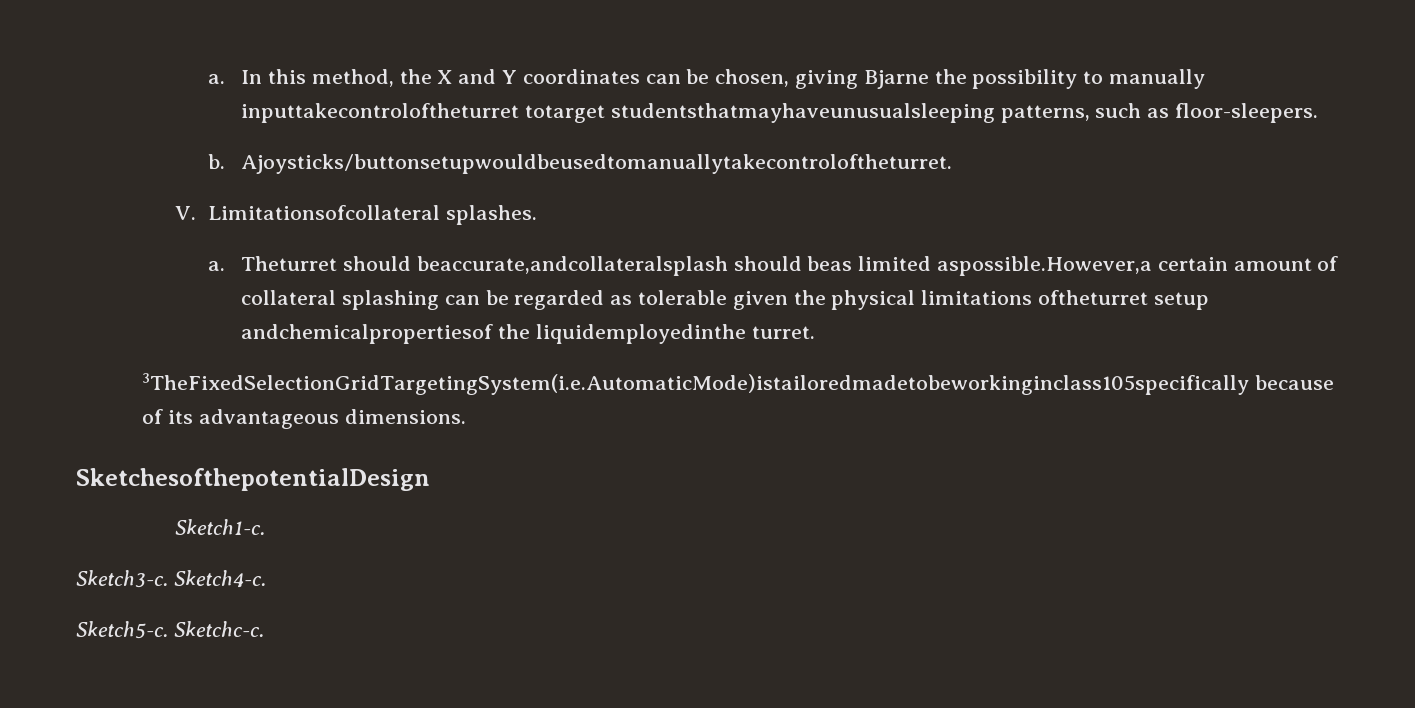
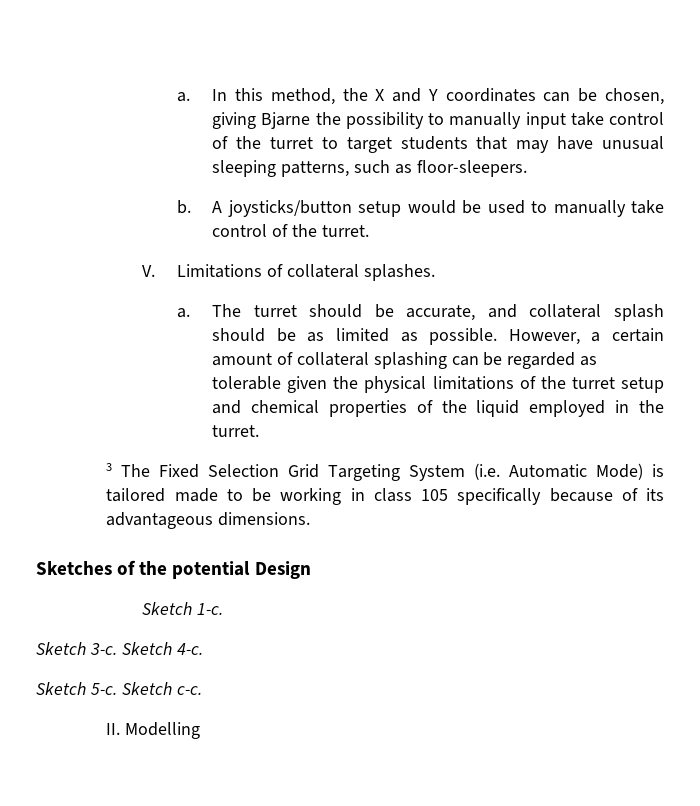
[241,103,995,123] inputtakecontroloftheturret totarget studentsthatmayhaveunusualsleeping -> [525,112,664,129] [212,136,664,153] [212,160,277,177] input take control of the turret to target students that may have unusual sleeping
[241,154,953,174] [175,205,537,225] [208,256,1153,276] Ajoysticks/buttonsetupwouldbeusedtomanuallytakecontroloftheturret. // V. Limitationsofcollateral splashes. // a. Theturret should beaccurate,andcollateralsplash should beas limited aspossible.However,a -> [212,200,664,217] [212,224,369,237] [141,264,435,281] [176,304,665,321] [212,328,601,345] A joysticks/button setup would be used to manually take control of the turret. // V. Limitations of collateral splashes. // a. The turret should be accurate, and collateral splash should be as limited as possible. However, a
[1038,290,1209,310] [241,324,815,344] [142,373,1250,395] oftheturret setup andchemicalpropertiesof the liquidemployedinthe turret. // 3TheFixedSelectionGridTargetingSystem(i.e.AutomaticMode)istailoredmadetobeworkinginclass105specifically -> [519,376,664,393] [212,400,664,417] [212,425,260,437] [106,463,664,481] [106,488,542,505] of the turret setup and chemical properties of the liquid employed in the turret. // 3 The Fixed Selection Grid Targeting System (i.e. Automatic Mode) is tailored made to be working in class 105 specifically
[76,468,430,491] [175,519,266,535] [76,570,266,588] [76,621,264,639] SketchesofthepotentialDesign // Sketch1-c. // Sketch3-c. Sketch4-c. // Sketch5-c. Sketchc-c. -> [36,560,311,579] [141,602,223,615] [36,642,203,655] [36,682,202,695] [106,722,201,739] Sketches of the potential Design // Sketch 1-c. // Sketch 3-c. Sketch 4-c. // Sketch 5-c. Sketch c-c. // II. Modelling

